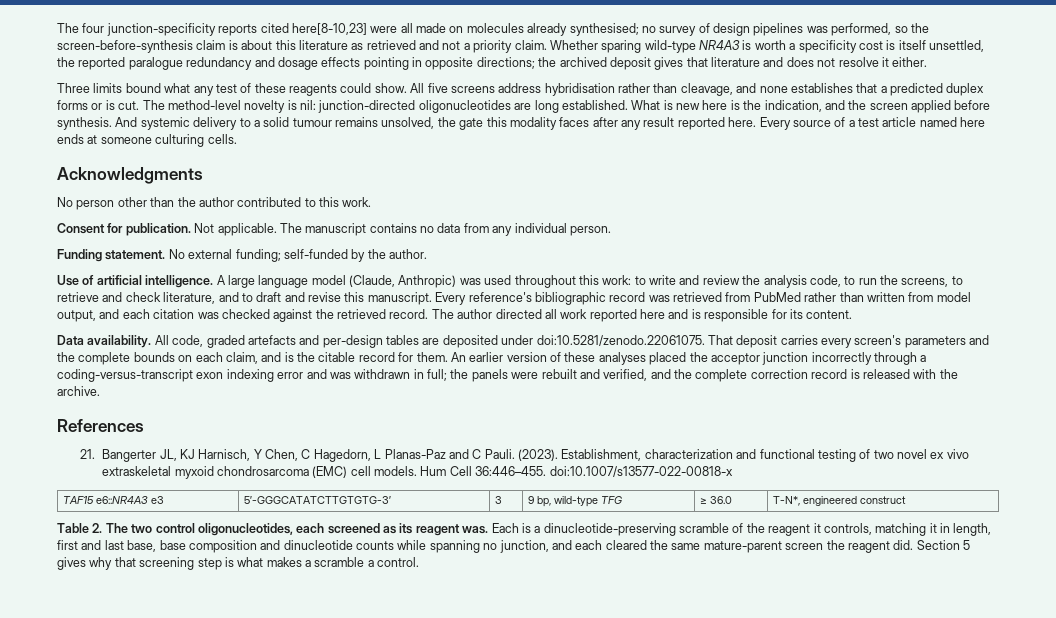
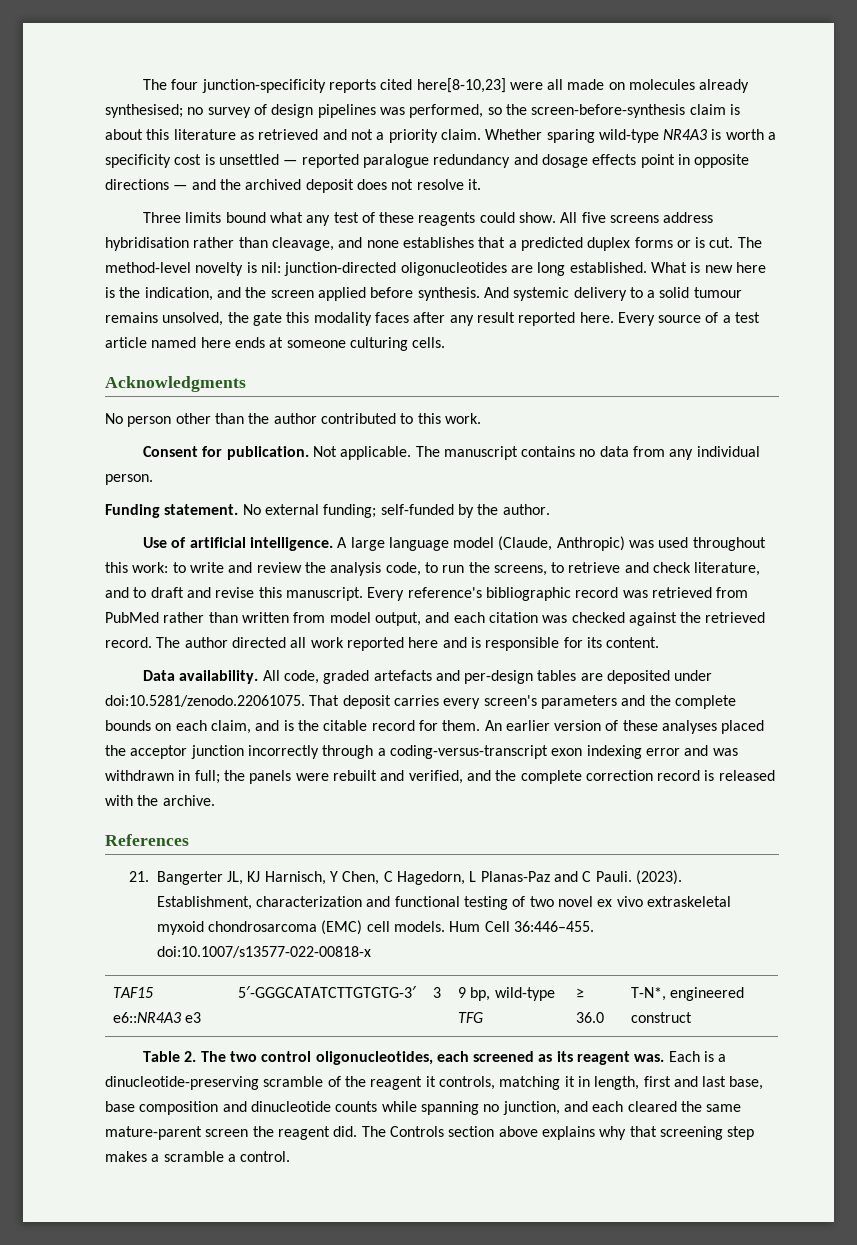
[898,40,984,52] [57,57,75,67] itself unsettled, the -> [218,154,298,165] unsettled —
[363,57,409,70] pointing -> [640,154,675,168] point
[476,57,784,70] directions; the archived deposit gives that literature and -> [105,179,354,193] directions — and the archived deposit
[881,57,928,67] it either. -> [467,179,481,190] it.
[916,540,970,550] [57,557,86,570] Section 5 gives -> [361,1126,595,1140] The Controls section above explains
[224,557,264,567] is what -> (755, 1133) none

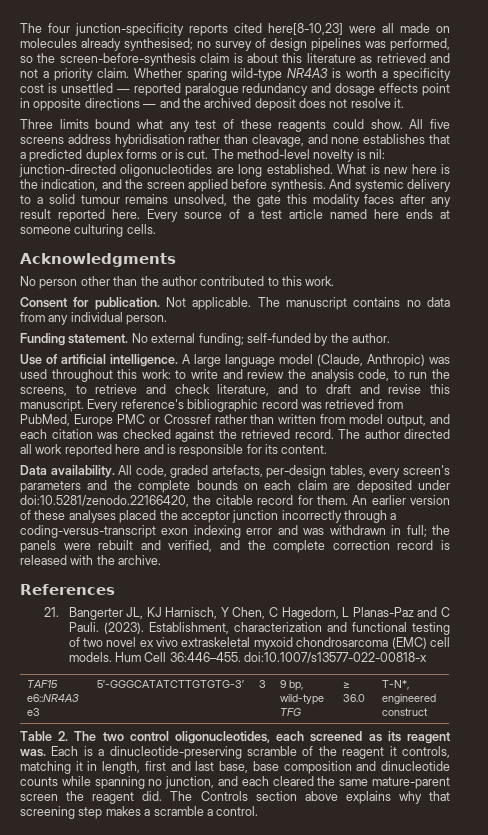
[105,612,159,623] PubMed -> [20,414,211,427] PubMed, Europe PMC or Crossref
[373,670,713,684] [105,695,439,709] artefacts and per-design tables are deposited under doi:10.5281/zenodo.22061075. That deposit carries -> [211,465,366,478] artefacts, per-design tables,
[210,720,294,734] claim, and is -> [297,480,450,493] [20,495,189,507] claim are deposited under doi:10.5281/zenodo.22166420,

